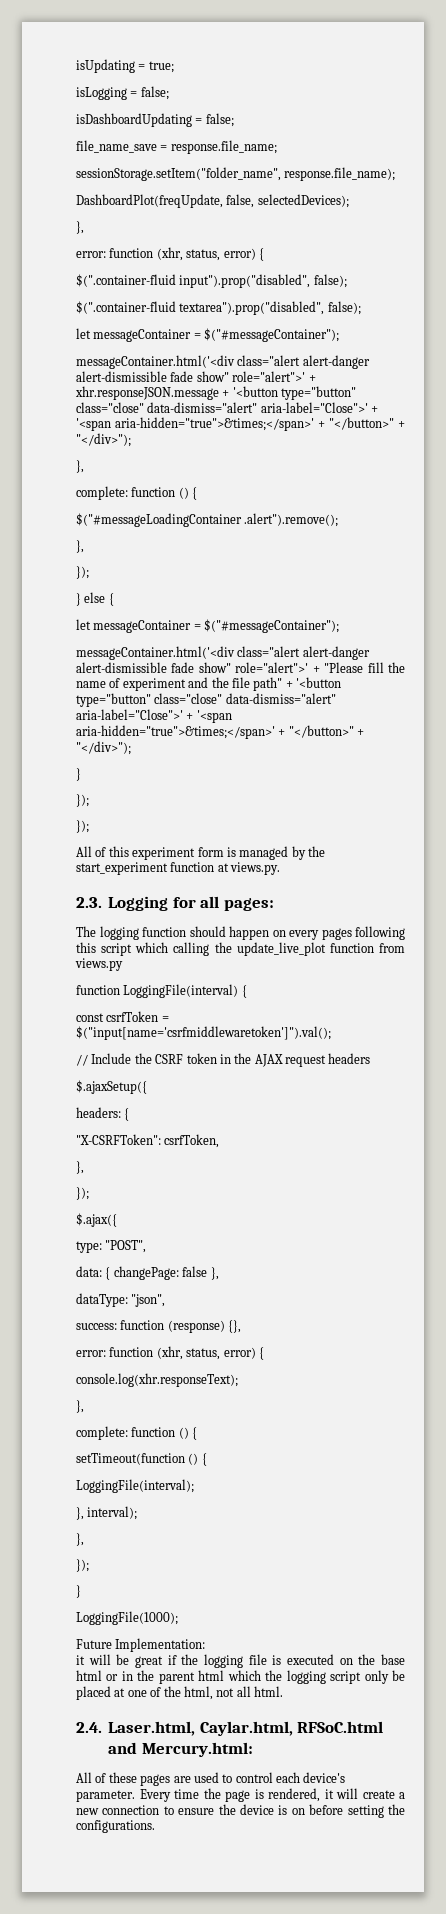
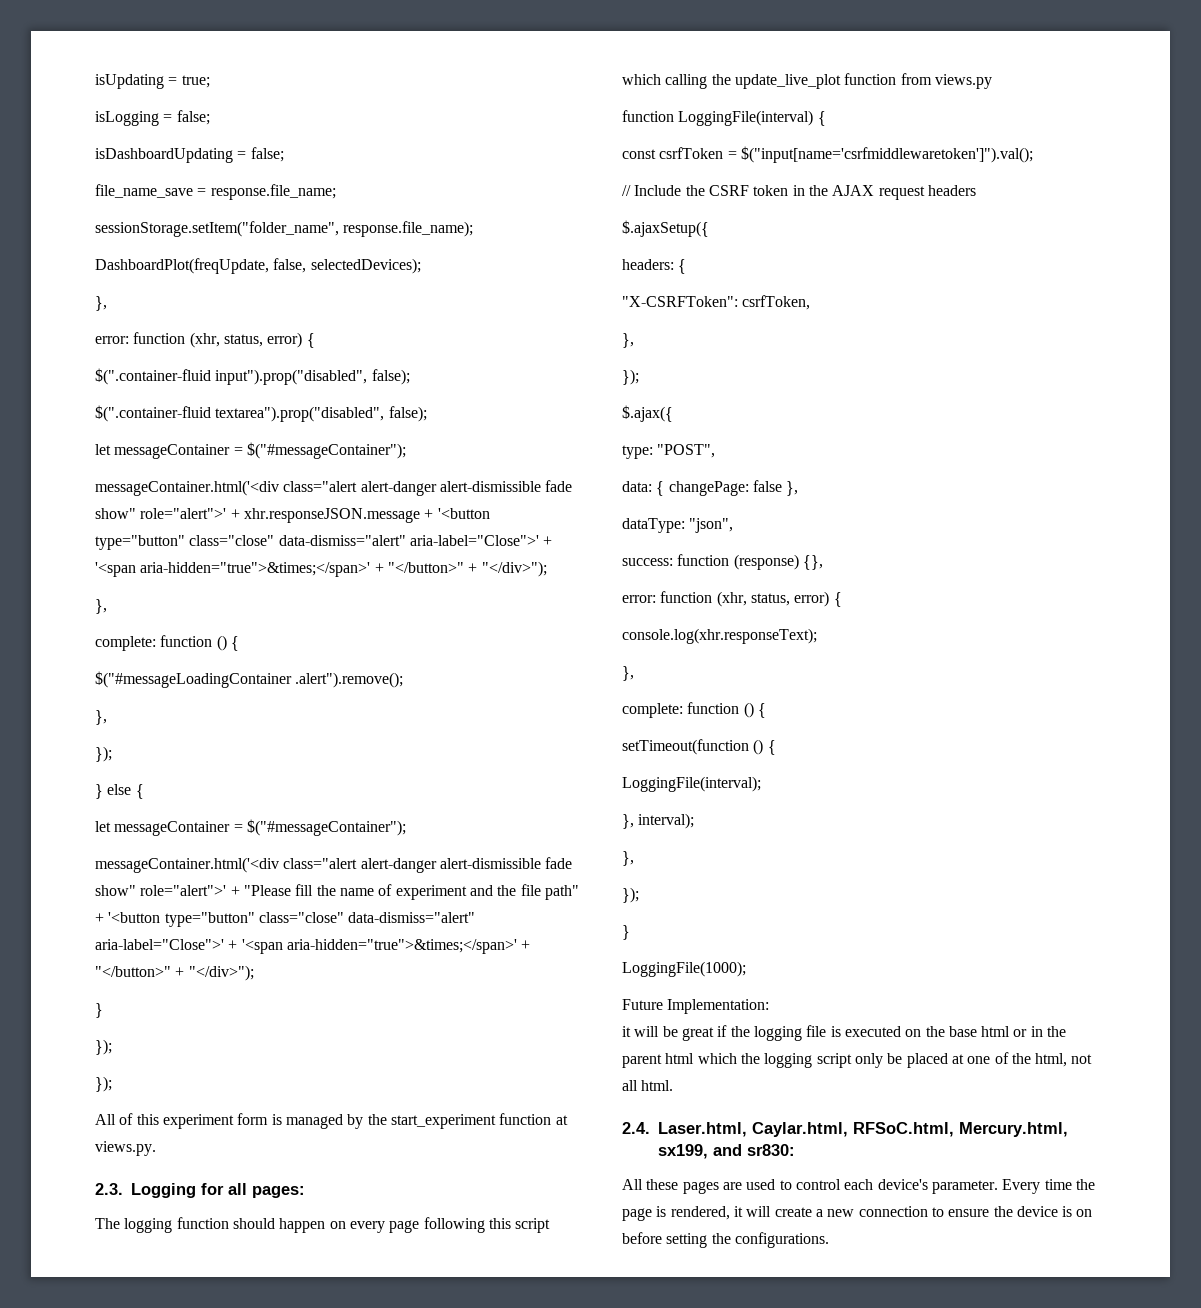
[321,928,352,940] pages -> [389,1220,420,1233] page
[297,1721,384,1733] [108,1742,253,1757] [76,1772,107,1783] RFSoC.html and Mercury.html: // All of -> [853,1122,1068,1137] [658,1144,795,1159] [622,1179,643,1190] RFSoC.html, Mercury.html, sx199, and sr830: // All

